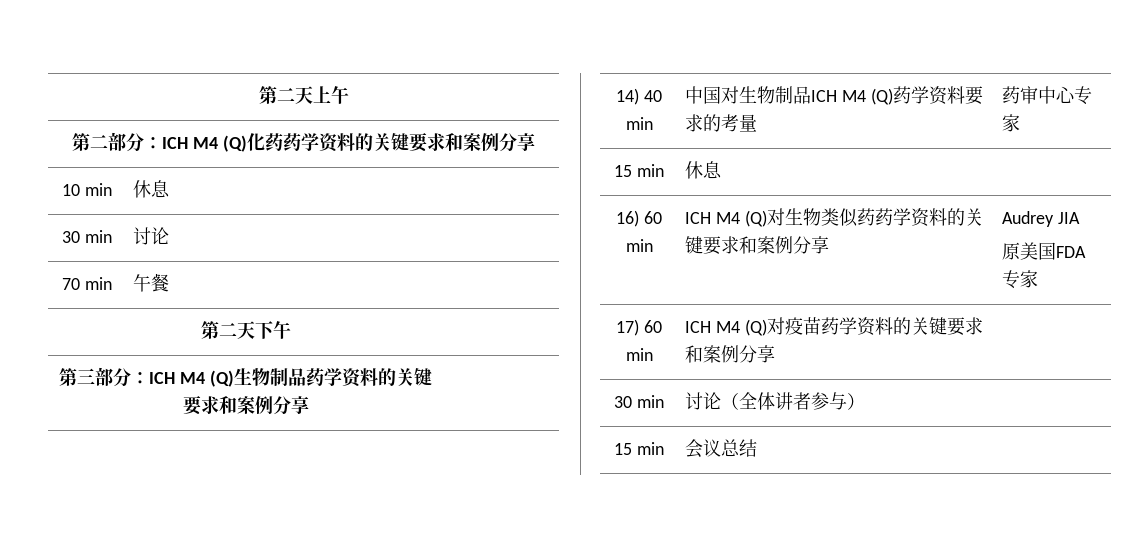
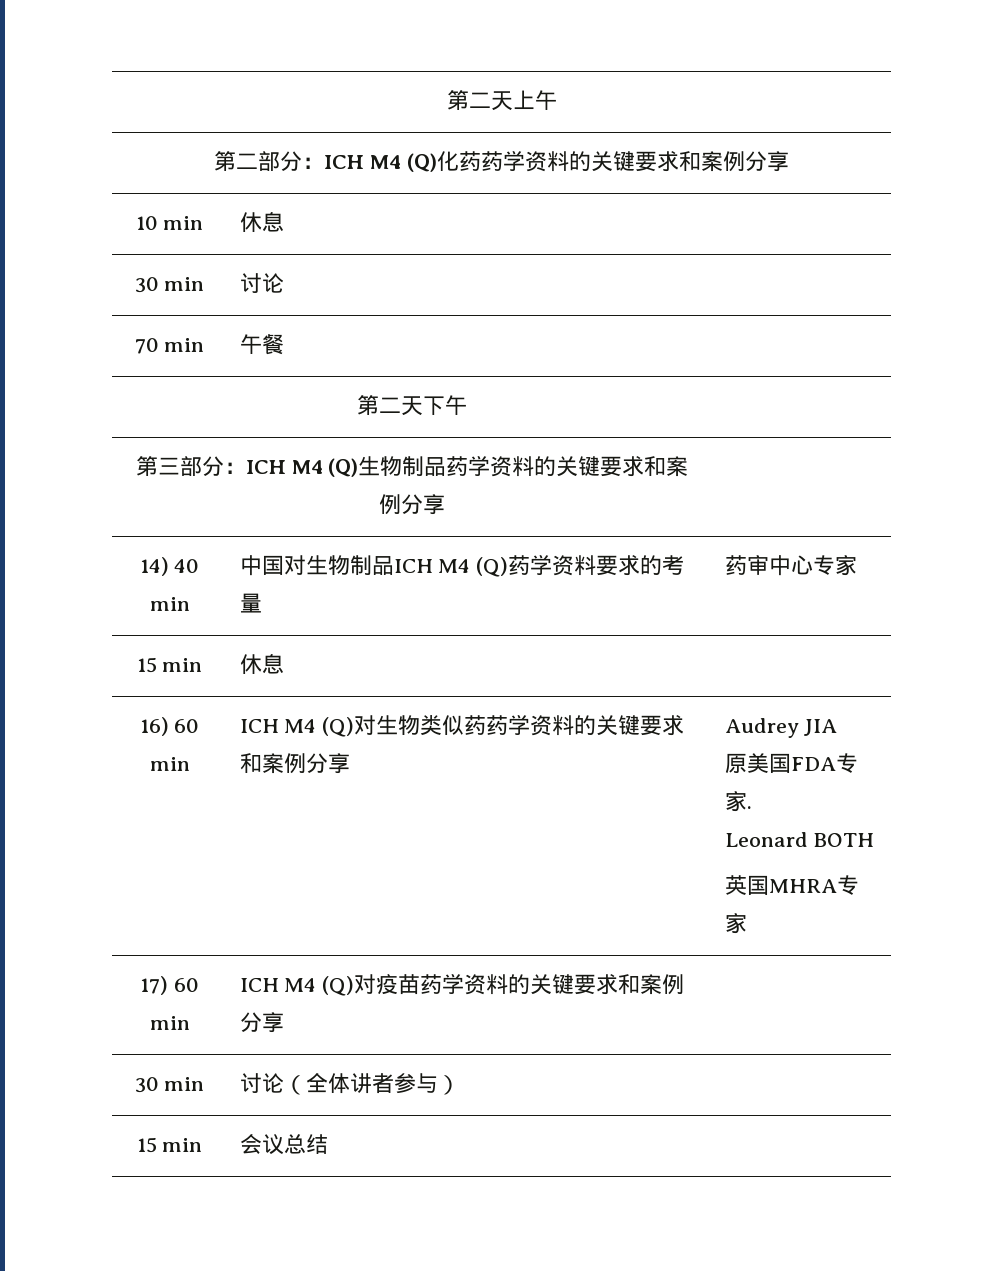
(1039, 279) none -> [746,806,752,809] [724,832,875,847] [724,875,859,895] [724,913,747,934] . // Leonard BOTH // 英国MHRA专家

